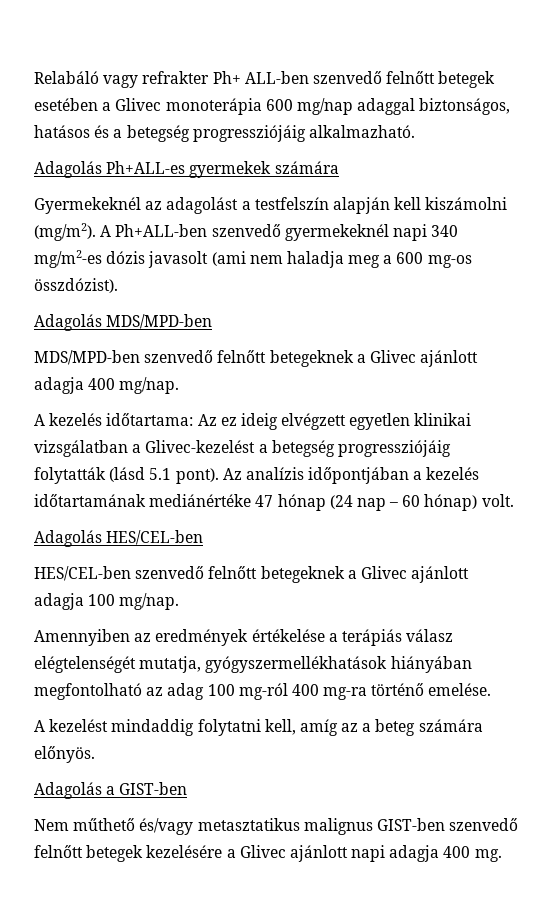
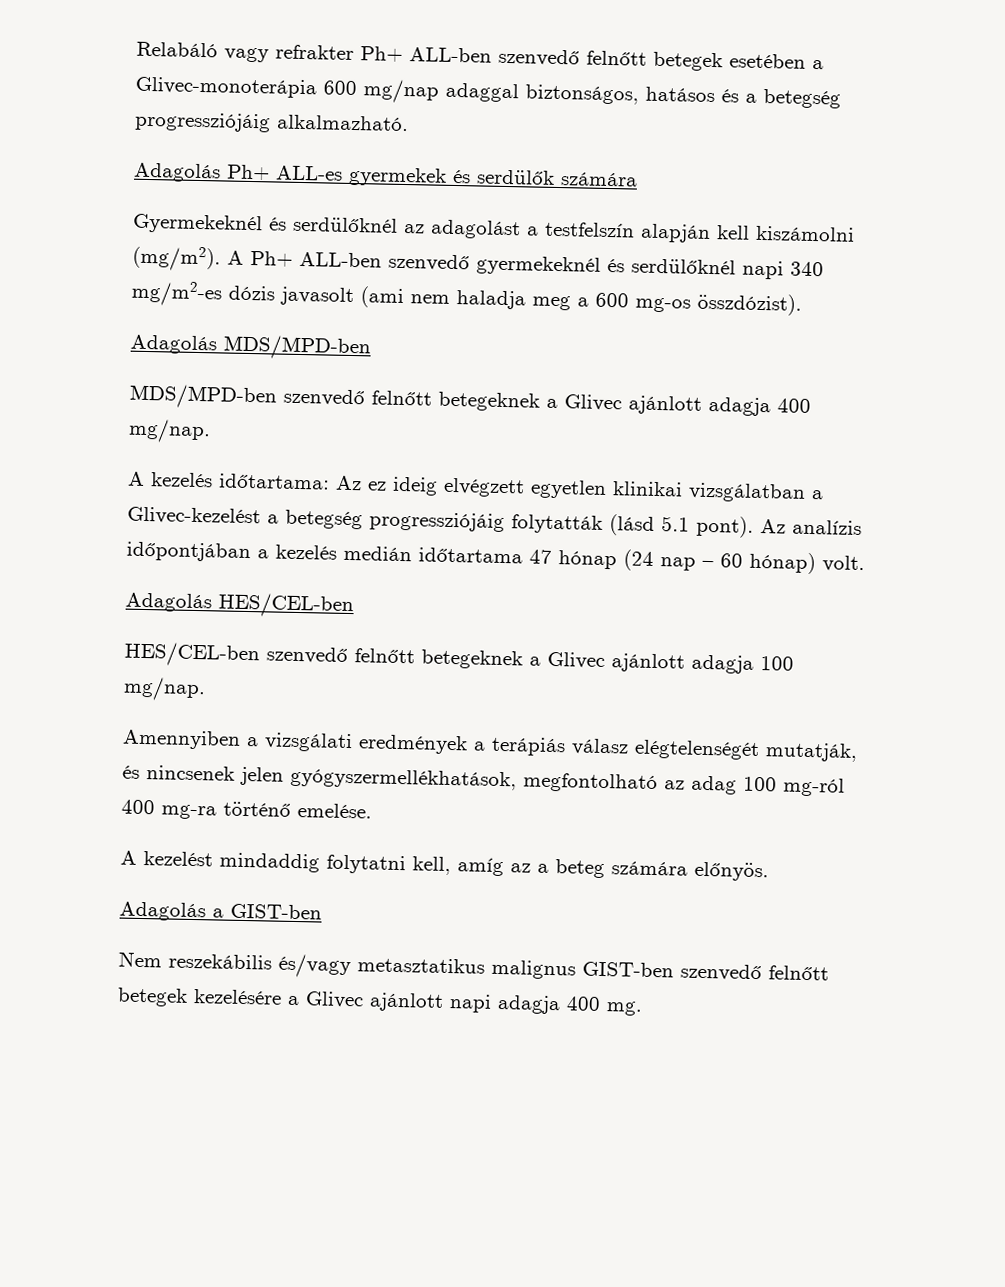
[115,98,262,115] Glivec monoterápia -> [135,76,317,99] Glivec-monoterápia
[106,161,272,178] Ph+ALL-es gyermekek -> [227,164,555,187] Ph+ ALL-es gyermekek és serdülők
(141, 205) none -> [269,216,398,233] és serdülőknél
[115,224,389,241] Ph+ALL-ben szenvedő gyermekeknél -> [250,251,736,276] Ph+ ALL-ben szenvedő gyermekeknél és serdülőknél
[34,494,252,507] időtartamának mediánértéke -> [343,545,523,564] medián időtartama
[134,629,325,646] az eredmények értékelése -> [246,732,468,755] a vizsgálati eredmények
[139,656,472,673] mutatja, gyógyszermellékhatások hiányában -> [765,742,858,762] [122,765,517,791] mutatják, és nincsenek jelen gyógyszermellékhatások,
[73,818,136,831] műthető -> [168,953,272,970] reszekábilis

